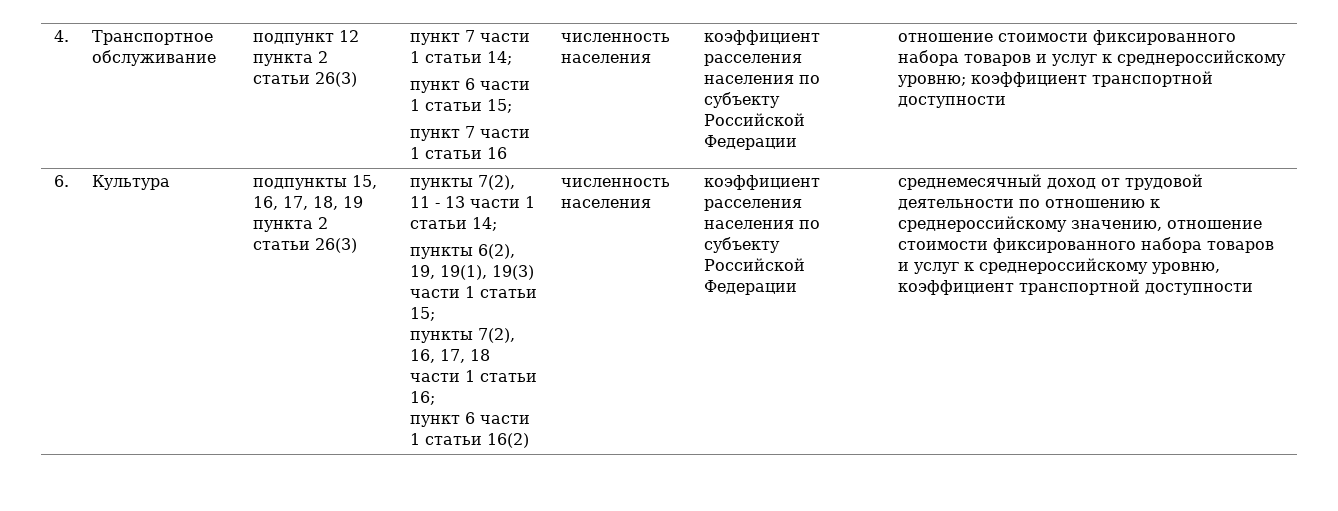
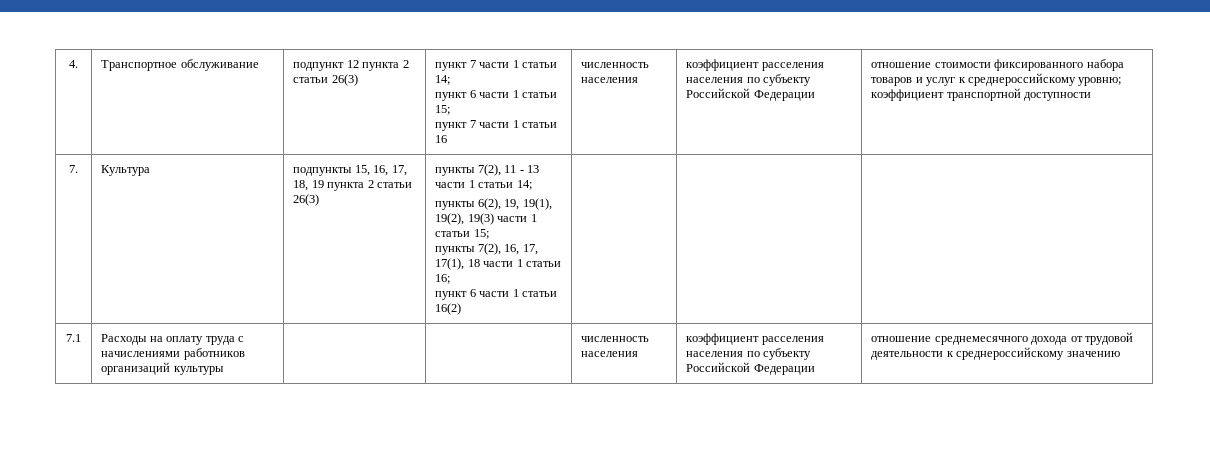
[53,175,69,187] 6. -> [69,165,78,173] 7.
(487, 272) none -> [435,213,465,225] 19(2),
(465, 356) none -> [435,258,465,270] 17(1),
[560,178,670,187] [560,199,651,208] [703,175,820,190] [703,199,802,211] [703,220,820,229] [703,237,780,253] [703,258,805,271] [703,280,797,295] [897,174,1203,190] [897,199,1160,210] [897,216,1262,232] [897,237,1274,253] [897,258,1220,274] [897,279,1253,295] численность населения | коэффициент расселения населения по субъекту Российской Федерации | среднемесячный доход от трудовой деятельности по отношению к среднероссийскому значению, отношение стоимости фиксированного набора товаров и услуг к среднероссийскому уровню, коэффициент транспортной доступности -> [66,334,81,342] [101,334,244,345] [101,348,245,360] [101,362,224,375] [581,336,650,342] [581,351,639,357] [686,333,824,345] [686,348,812,360] [686,362,815,375] [871,332,1133,345] [871,347,1120,360] | | // 7.1 | Расходы на оплату труда с начислениями работников организаций культуры | | | численность населения | коэффициент расселения населения по субъекту Российской Федерации | отношение среднемесячного дохода от трудовой деятельности к среднероссийскому значению

